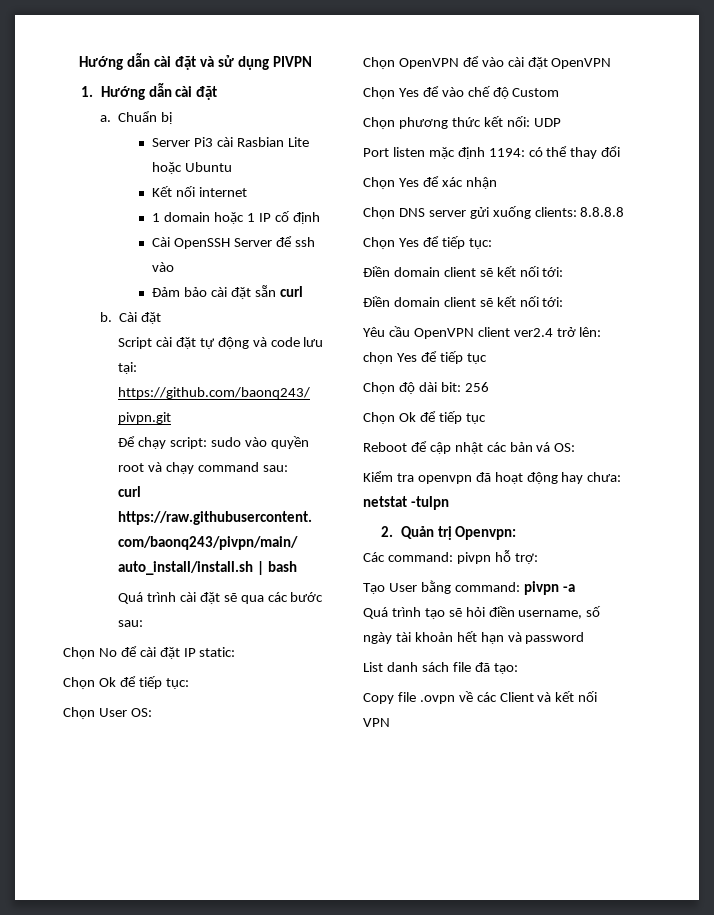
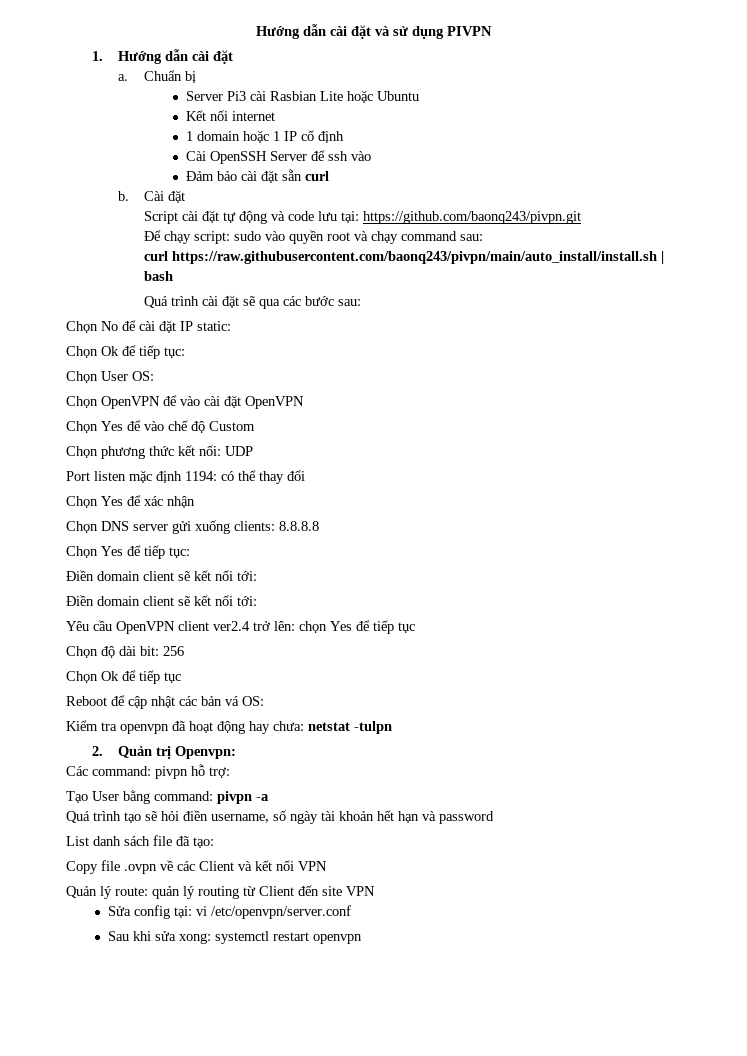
(390, 722) none -> [66,885,375,899] [107,905,351,919] [107,931,362,944] // Quản lý route: quản lý routing từ Client đến site VPN // Sửa config tại: vi /etc/openvpn/server.conf // Sau khi sửa xong: systemctl restart openvpn

